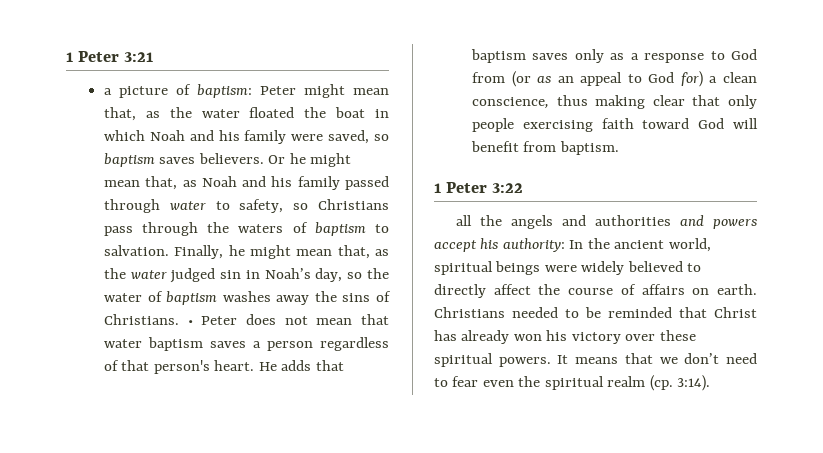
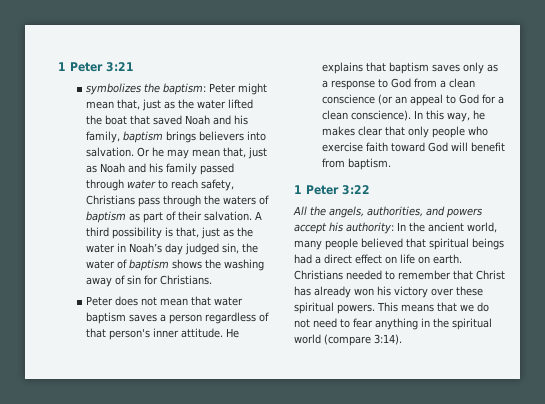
[103,84,191,98] a picture of -> [86,83,161,95] symbolizes the
[145,107,295,118] as the water floated -> [142,99,254,111] just as the water lifted
[375,109,389,118] [103,130,389,144] [103,153,264,167] in which Noah and his family were saved, so baptism saves believers. -> [130,115,249,125] [86,131,267,143] [86,147,135,157] that saved Noah and his family, baptism brings believers into salvation.
[310,153,352,167] [103,176,178,190] might mean that, -> [167,147,268,159] may mean that, just
[239,199,309,213] safety, so -> [171,179,235,191] reach safety,
[375,224,389,233] [103,245,389,259] [103,268,389,283] [103,291,391,305] to salvation. Finally, he might mean that, as the water judged sin in Noah’s day, so the water of baptism washes away the sins of -> [129,211,263,223] [86,227,254,239] [86,243,259,255] [86,259,265,271] [86,275,159,287] as part of their salvation. A third possibility is that, just as the water in Noah’s day judged sin, the water of baptism shows the washing away of sin for
[187,320,193,325] • -> (213, 280) //
[214,360,312,371] heart. He adds -> [153,328,240,338] [322,62,364,74] inner attitude. He explains
[511,71,552,87] (or as -> [440,78,476,88] [322,94,394,105] a clean conscience (or
[680,71,757,87] [471,95,646,109] for) a clean conscience, thus making -> [482,94,505,104] [322,110,486,122] [322,126,356,136] for a clean conscience). In this way, he makes
[522,120,593,132] exercising -> [468,126,489,136] [322,142,364,152] who exercise
[455,215,671,229] all the angels and authorities -> [293,206,423,218] All the angels, authorities,
[434,261,702,275] [434,284,685,298] spiritual beings were widely believed to directly affect the course of affairs -> [294,238,504,250] [294,254,415,264] many people believed that spiritual beings had a direct effect on life
[585,307,672,318] be reminded -> [398,270,451,280] remember
[557,355,569,364] It -> [377,302,398,312] This
[684,353,720,364] don’t -> [477,302,489,312] [294,319,310,328] do not
[482,375,673,391] even the spiritual realm (cp. -> [375,318,492,330] [294,334,371,346] anything in the spiritual world (compare

